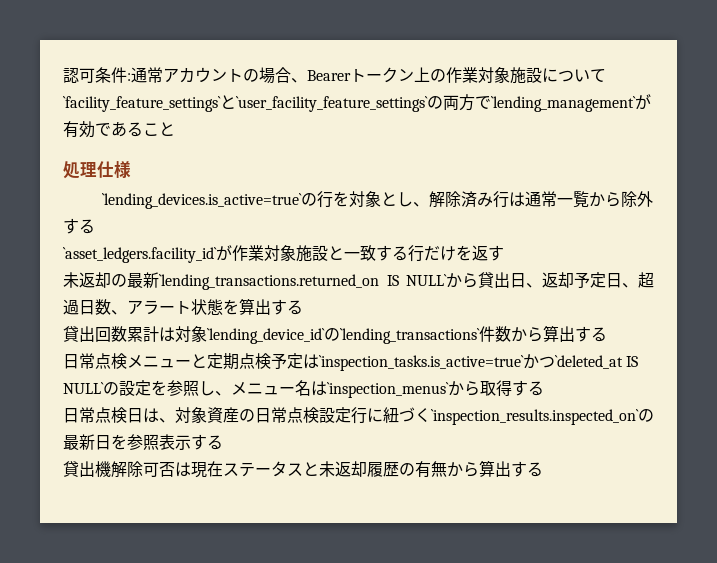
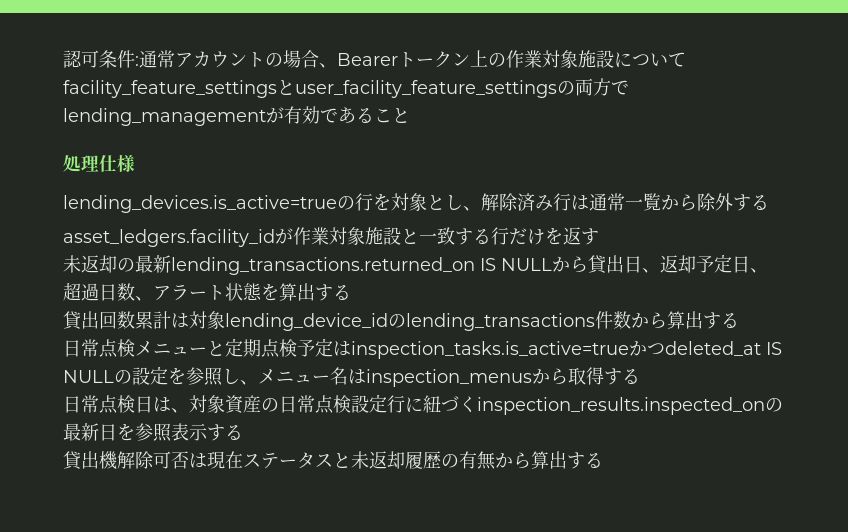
[63,95,428,112] `facility_feature_settings`と`user_facility_feature_settings` -> [63,80,557,98] facility_feature_settingsとuser_facility_feature_settings
[491,96,636,112] `lending_management` -> [63,108,266,126] lending_management
[101,193,302,209] `lending_devices.is_active=true` -> [63,195,337,213] lending_devices.is_active=true
[63,247,217,263] `asset_ledgers.facility_id` -> [63,229,275,247] asset_ledgers.facility_id
[159,274,447,290] `lending_transactions.returned_on IS NULL` -> [171,257,552,275] lending_transactions.returned_on IS NULL
[207,328,480,344] `lending_device_id`の`lending_transactions` -> [225,313,595,331] lending_device_idのlending_transactions
[319,354,639,371] [63,382,104,394] `inspection_tasks.is_active=true`かつ`deleted_at IS NULL` -> [351,340,782,359] [63,370,114,383] inspection_tasks.is_active=trueかつdeleted_at IS NULL
[327,382,449,398] `inspection_menus` -> [366,369,532,387] inspection_menus
[431,409,639,425] `inspection_results.inspected_on` -> [477,397,765,415] inspection_results.inspected_on

